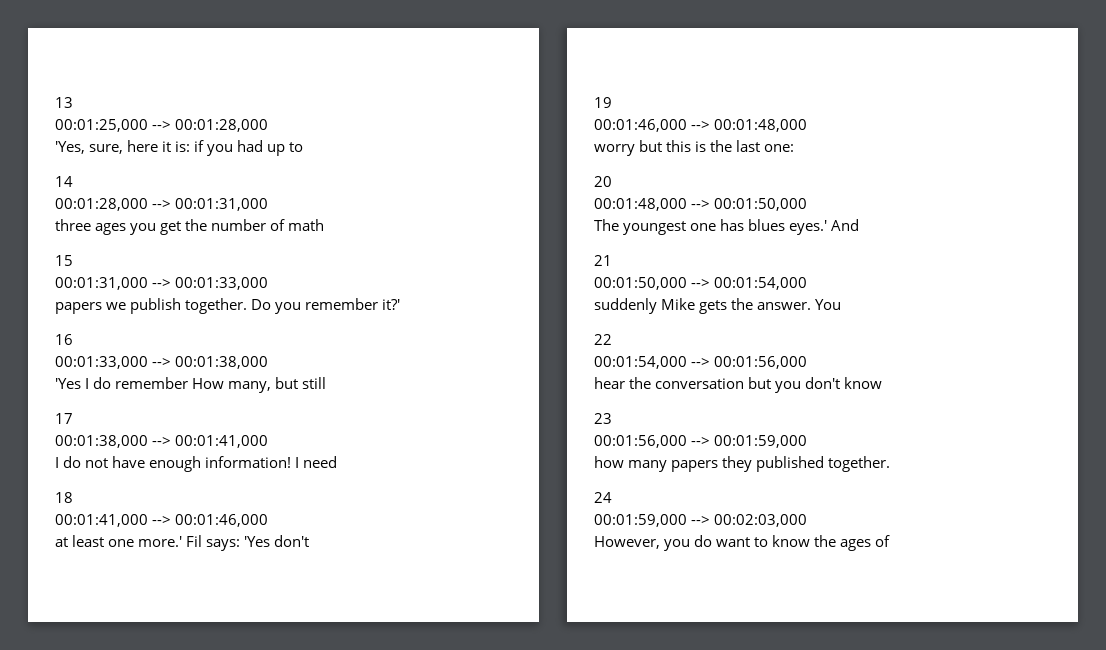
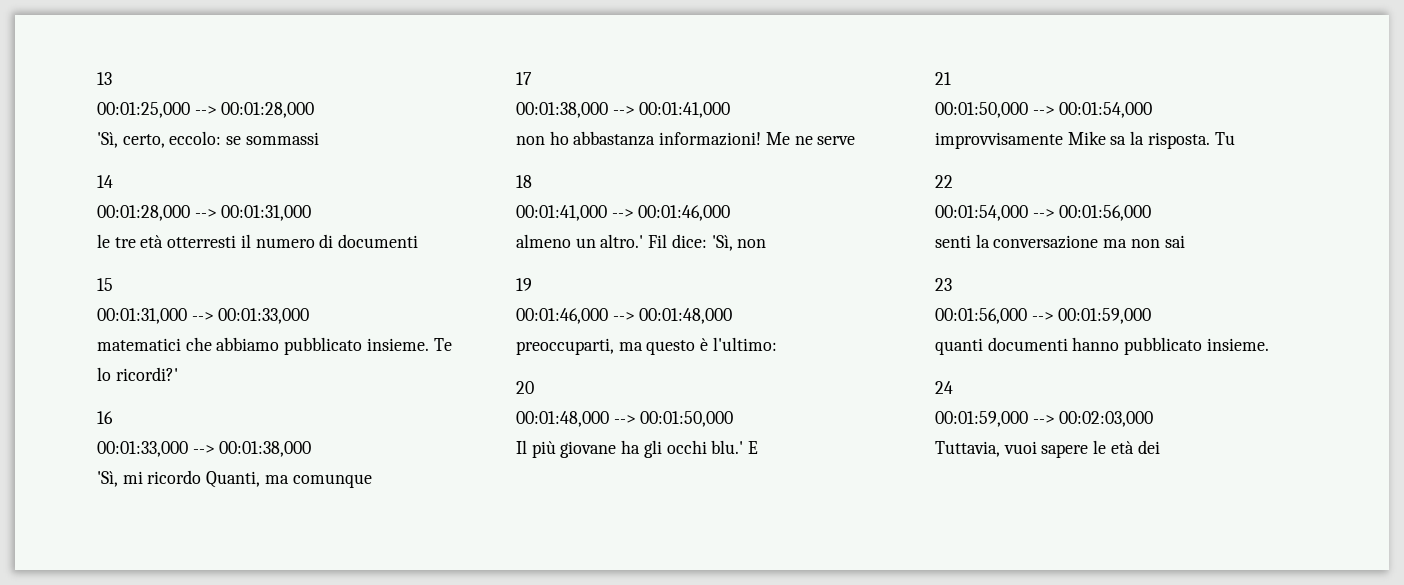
[55,140,304,156] [55,176,73,187] [55,198,269,211] [55,219,325,235] [55,255,73,266] [55,277,269,290] [55,298,401,314] [55,334,73,345] [55,356,269,369] [55,377,327,393] [55,413,73,424] [55,435,269,448] [55,456,338,472] [55,492,73,503] [55,514,269,527] [55,535,310,551] [594,97,612,108] [594,119,808,132] [594,140,795,156] [594,176,612,187] [594,198,808,211] [594,219,860,235] [594,255,612,266] [594,277,808,290] [594,298,842,314] [594,334,612,345] [594,356,808,369] [594,377,883,393] [594,413,612,424] [594,435,808,448] [594,456,891,472] [594,492,612,503] [594,514,808,527] [594,535,891,551] 'Yes, sure, here it is: if you had up to // 14 // 00:01:28,000 --> 00:01:31,000 // three ages you get the number of math // 15 // 00:01:31,000 --> 00:01:33,000 // papers we publish together. Do you remember it?' // 16 // 00:01:33,000 --> 00:01:38,000 // 'Yes I do remember How many, but still // 17 // 00:01:38,000 --> 00:01:41,000 // I do not have enough information! I need // 18 // 00:01:41,000 --> 00:01:46,000 // at least one more.' Fil says: 'Yes don't // 19 // 00:01:46,000 --> 00:01:48,000 // worry but this is the last one: // 20 // 00:01:48,000 --> 00:01:50,000 // The youngest one has blues eyes.' And // 21 // 00:01:50,000 --> 00:01:54,000 // suddenly Mike gets the answer. You // 22 // 00:01:54,000 --> 00:01:56,000 // hear the conversation but you don't know // 23 // 00:01:56,000 --> 00:01:59,000 // how many papers they published together. // 24 // 00:01:59,000 --> 00:02:03,000 // However, you do want to know the ages of -> [97,131,319,148] [97,175,113,188] [97,205,312,221] [97,234,419,248] [97,278,113,291] [97,308,310,324] [97,337,452,355] [97,367,178,381] [97,411,113,424] [97,441,312,457] [97,470,372,488] [516,72,532,85] [516,102,731,118] [516,131,856,146] [516,175,532,188] [516,205,731,221] [516,234,767,251] [516,278,532,291] [516,308,733,324] [516,337,777,355] [516,381,534,394] [516,411,734,427] [516,440,759,458] [935,72,951,85] [935,102,1153,118] [935,131,1235,149] [935,175,953,188] [935,205,1152,221] [935,234,1185,249] [935,278,952,291] [935,308,1152,324] [935,337,1269,355] [935,381,953,394] [935,411,1154,427] [935,440,1160,458] 'Sì, certo, eccolo: se sommassi // 14 // 00:01:28,000 --> 00:01:31,000 // le tre età otterresti il numero di documenti // 15 // 00:01:31,000 --> 00:01:33,000 // matematici che abbiamo pubblicato insieme. Te lo ricordi?' // 16 // 00:01:33,000 --> 00:01:38,000 // 'Sì, mi ricordo Quanti, ma comunque // 17 // 00:01:38,000 --> 00:01:41,000 // non ho abbastanza informazioni! Me ne serve // 18 // 00:01:41,000 --> 00:01:46,000 // almeno un altro.' Fil dice: 'Sì, non // 19 // 00:01:46,000 --> 00:01:48,000 // preoccuparti, ma questo è l'ultimo: // 20 // 00:01:48,000 --> 00:01:50,000 // Il più giovane ha gli occhi blu.' E // 21 // 00:01:50,000 --> 00:01:54,000 // improvvisamente Mike sa la risposta. Tu // 22 // 00:01:54,000 --> 00:01:56,000 // senti la conversazione ma non sai // 23 // 00:01:56,000 --> 00:01:59,000 // quanti documenti hanno pubblicato insieme. // 24 // 00:01:59,000 --> 00:02:03,000 // Tuttavia, vuoi sapere le età dei

